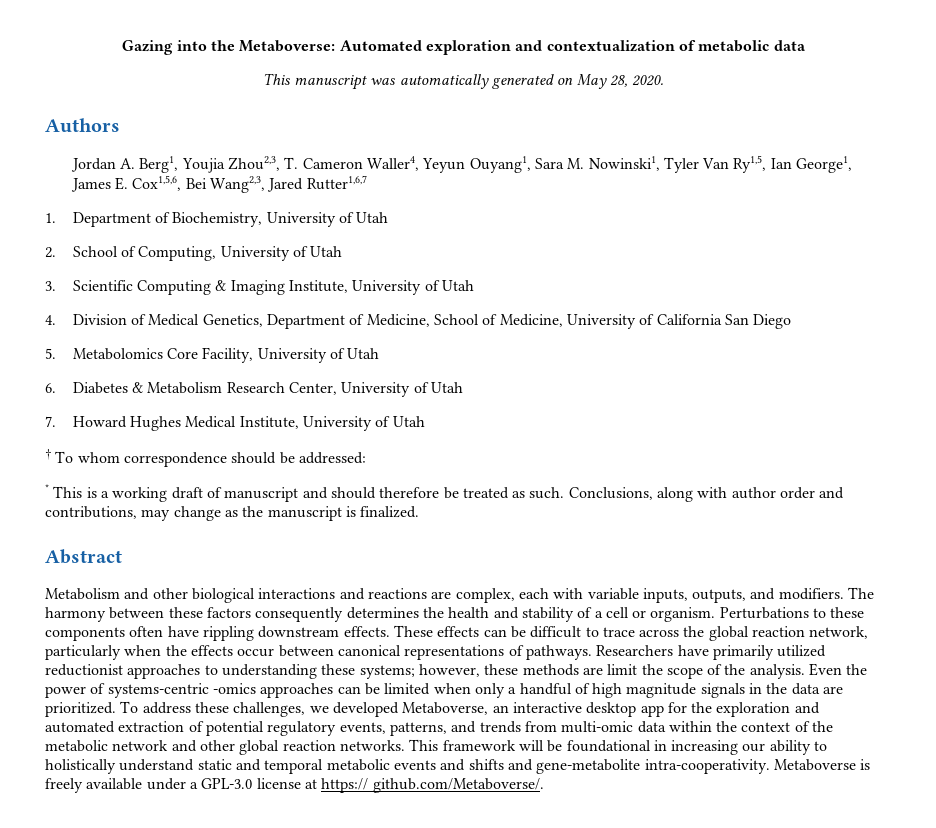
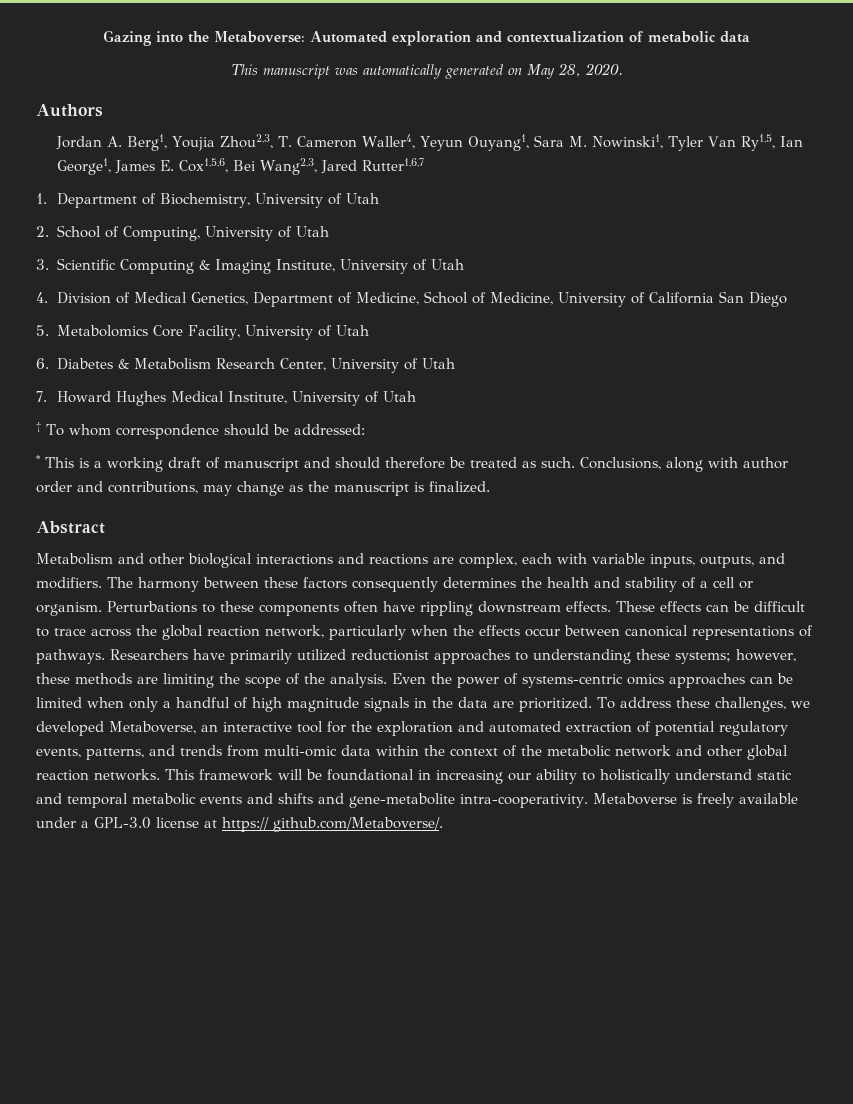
[607,664,638,675] limit -> [163,673,214,688] limiting
[212,683,256,694] -omics -> [627,674,664,685] omics
[586,702,664,717] desktop app -> [297,721,323,733] tool

